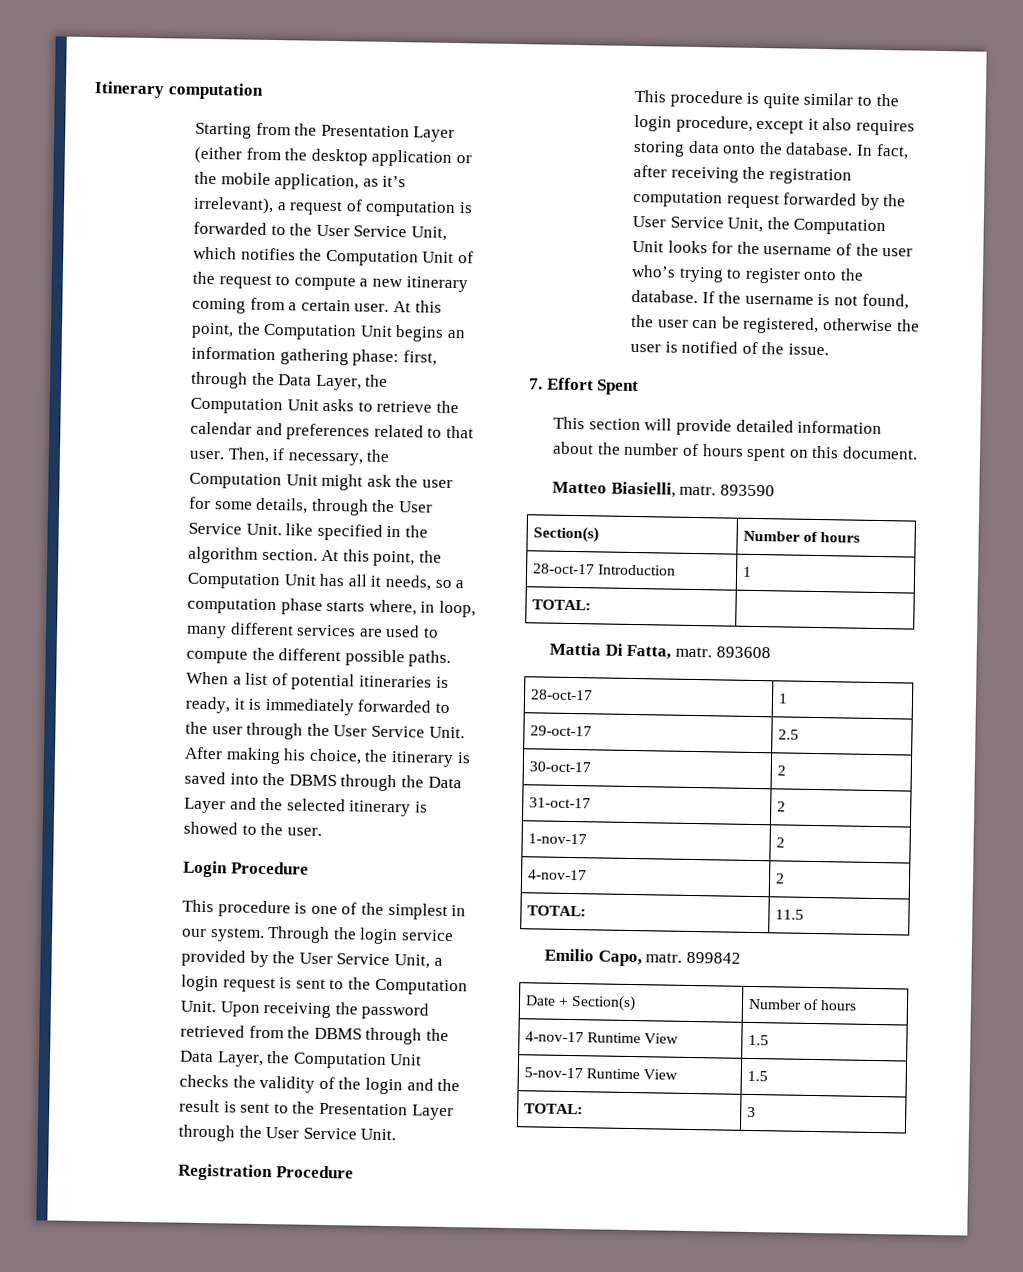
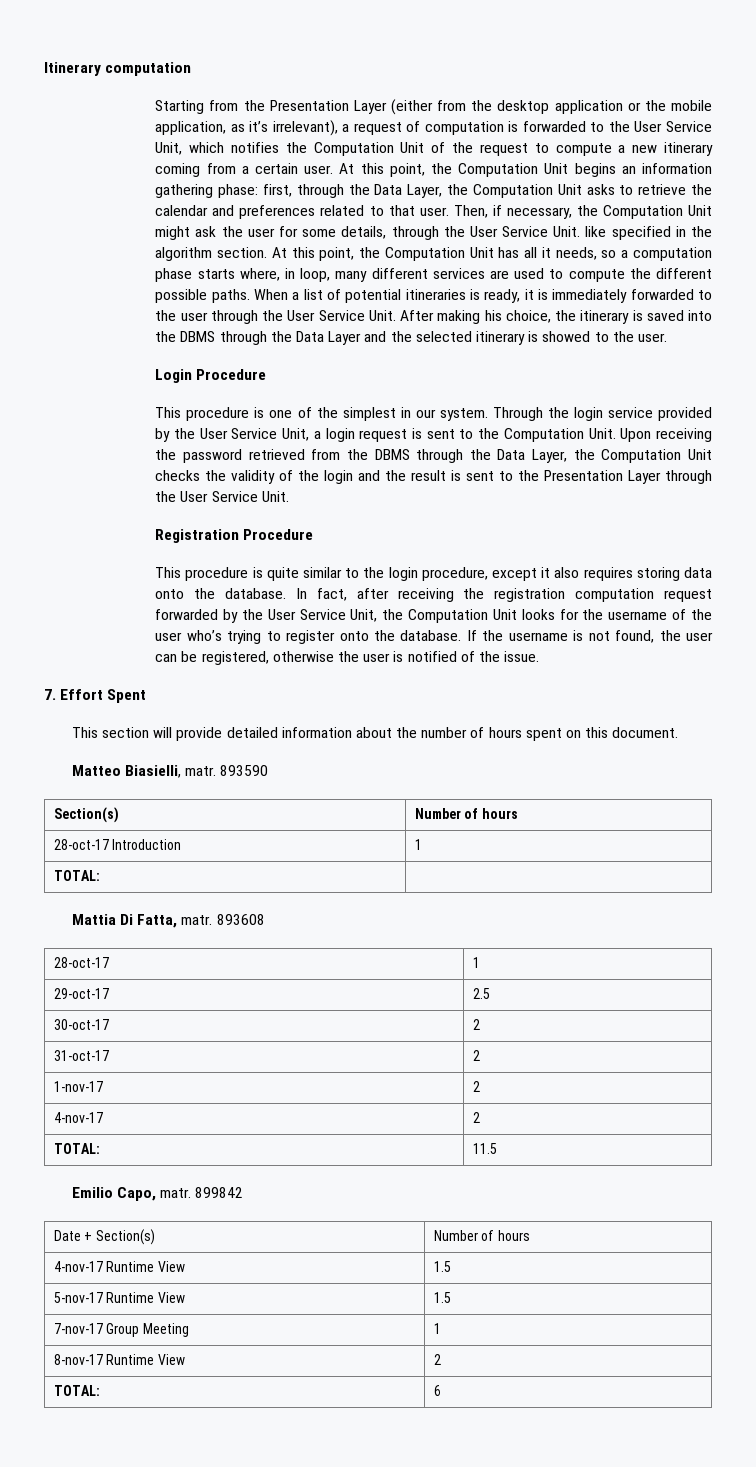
[523,1103,583,1115] [746,1106,756,1118] // TOTAL: | 3 -> [53,1323,190,1337] [433,1323,441,1334] [53,1354,186,1365] [433,1354,441,1365] [53,1385,100,1396] [433,1385,441,1396] // 7-nov-17 Group Meeting | 1 // 8-nov-17 Runtime View | 2 // TOTAL: | 6

